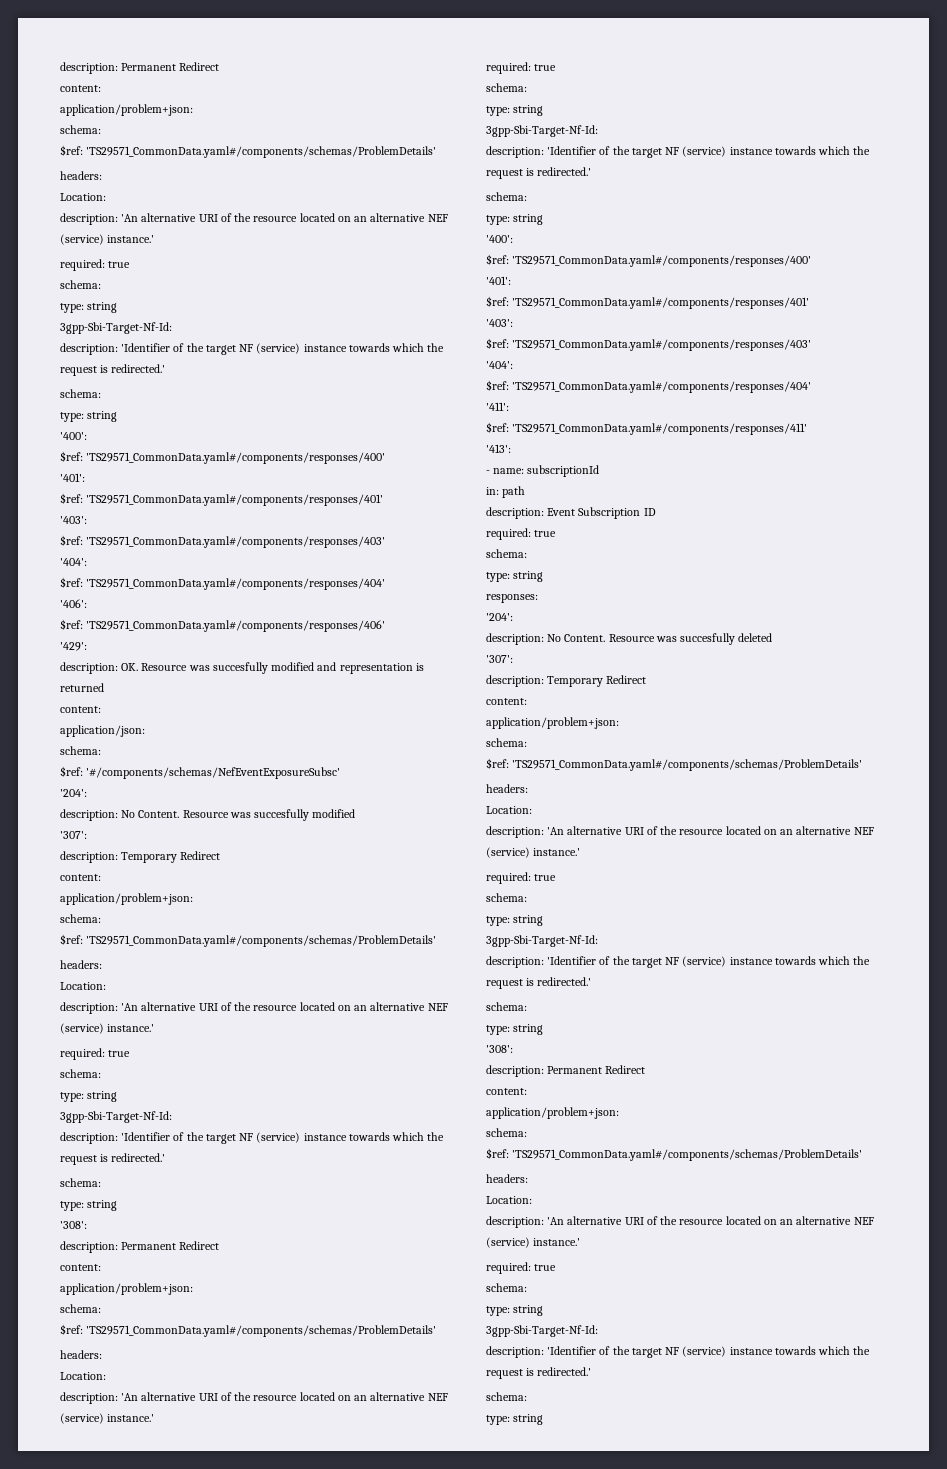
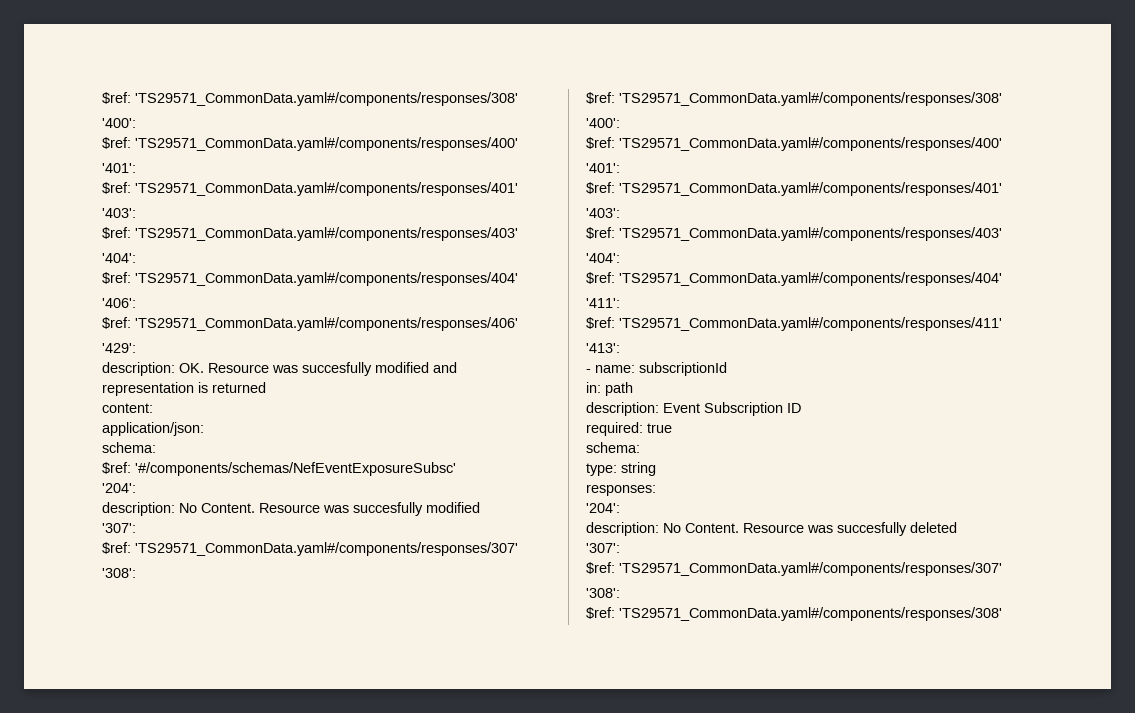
[60,62,220,74] [60,85,101,92] [60,104,193,116] [60,125,101,134] [60,145,437,158] [60,171,102,180] [60,193,106,201] [60,213,448,225] [60,234,155,245] [60,259,131,271] [60,280,101,289] [60,302,118,313] [60,322,172,334] [60,343,445,355] [60,364,166,376] [60,389,101,398] [60,411,118,422] description: Permanent Redirect // content: // application/problem+json: // schema: // $ref: 'TS29571_CommonData.yaml#/components/schemas/ProblemDetails' // headers: // Location: // description: 'An alternative URI of the resource located on an alternative NEF (service) instance.' // required: true // schema: // type: string // 3gpp-Sbi-Target-Nf-Id: // description: 'Identifier of the target NF (service) instance towards which the request is redirected.' // schema: // type: string -> [102,92,518,106] $ref: 'TS29571_CommonData.yaml#/components/responses/308'
[60,851,221,863] [60,874,101,881] [60,893,193,905] [60,914,101,923] [60,934,437,947] [60,960,102,969] [60,982,106,990] [60,1002,448,1014] [60,1023,155,1034] [60,1048,131,1060] [60,1069,101,1078] [60,1091,118,1102] [60,1111,172,1123] [60,1132,445,1144] [60,1153,166,1165] [60,1178,101,1187] [60,1200,118,1211] [60,1221,87,1229] [60,1241,220,1253] [60,1264,101,1271] [60,1283,193,1295] [60,1304,101,1313] [60,1324,437,1337] [60,1350,102,1359] [60,1372,106,1380] [60,1392,448,1404] [60,1413,155,1424] [486,62,557,74] [486,83,527,92] [486,105,544,116] [486,125,598,137] [486,146,871,158] [486,167,592,179] [486,192,527,201] [486,214,544,225] description: Temporary Redirect // content: // application/problem+json: // schema: // $ref: 'TS29571_CommonData.yaml#/components/schemas/ProblemDetails' // headers: // Location: // description: 'An alternative URI of the resource located on an alternative NEF (service) instance.' // required: true // schema: // type: string // 3gpp-Sbi-Target-Nf-Id: // description: 'Identifier of the target NF (service) instance towards which the request is redirected.' // schema: // type: string // '308': // description: Permanent Redirect // content: // application/problem+json: // schema: // $ref: 'TS29571_CommonData.yaml#/components/schemas/ProblemDetails' // headers: // Location: // description: 'An alternative URI of the resource located on an alternative NEF (service) instance.' // required: true // schema: // type: string // 3gpp-Sbi-Target-Nf-Id: // description: 'Identifier of the target NF (service) instance towards which the request is redirected.' // schema: // type: string -> [102,542,518,556] [102,568,136,578] [586,92,1002,106] $ref: 'TS29571_CommonData.yaml#/components/responses/307' // '308': // $ref: 'TS29571_CommonData.yaml#/components/responses/308'
[486,675,647,687] [486,698,527,705] [486,717,619,729] [486,738,527,747] [486,758,863,771] [486,784,528,793] [486,806,532,814] [486,826,874,838] [486,847,581,858] [486,872,557,884] [486,893,527,902] [486,915,544,926] [486,935,598,947] [486,956,871,968] [486,977,592,989] [486,1002,527,1011] [486,1024,544,1035] [486,1045,513,1053] [486,1065,646,1077] [486,1088,527,1095] [486,1107,619,1119] [486,1128,527,1137] [486,1148,863,1161] [486,1174,528,1183] [486,1196,532,1204] [486,1216,874,1228] [486,1237,581,1248] [486,1262,557,1274] [486,1283,527,1292] [486,1305,544,1316] [486,1325,598,1337] [486,1346,871,1358] [486,1367,592,1379] [486,1392,527,1401] [486,1414,544,1425] description: Temporary Redirect // content: // application/problem+json: // schema: // $ref: 'TS29571_CommonData.yaml#/components/schemas/ProblemDetails' // headers: // Location: // description: 'An alternative URI of the resource located on an alternative NEF (service) instance.' // required: true // schema: // type: string // 3gpp-Sbi-Target-Nf-Id: // description: 'Identifier of the target NF (service) instance towards which the request is redirected.' // schema: // type: string // '308': // description: Permanent Redirect // content: // application/problem+json: // schema: // $ref: 'TS29571_CommonData.yaml#/components/schemas/ProblemDetails' // headers: // Location: // description: 'An alternative URI of the resource located on an alternative NEF (service) instance.' // required: true // schema: // type: string // 3gpp-Sbi-Target-Nf-Id: // description: 'Identifier of the target NF (service) instance towards which the request is redirected.' // schema: // type: string -> [586,562,1002,576] [586,588,620,598] [586,607,1002,621] $ref: 'TS29571_CommonData.yaml#/components/responses/307' // '308': // $ref: 'TS29571_CommonData.yaml#/components/responses/308'

